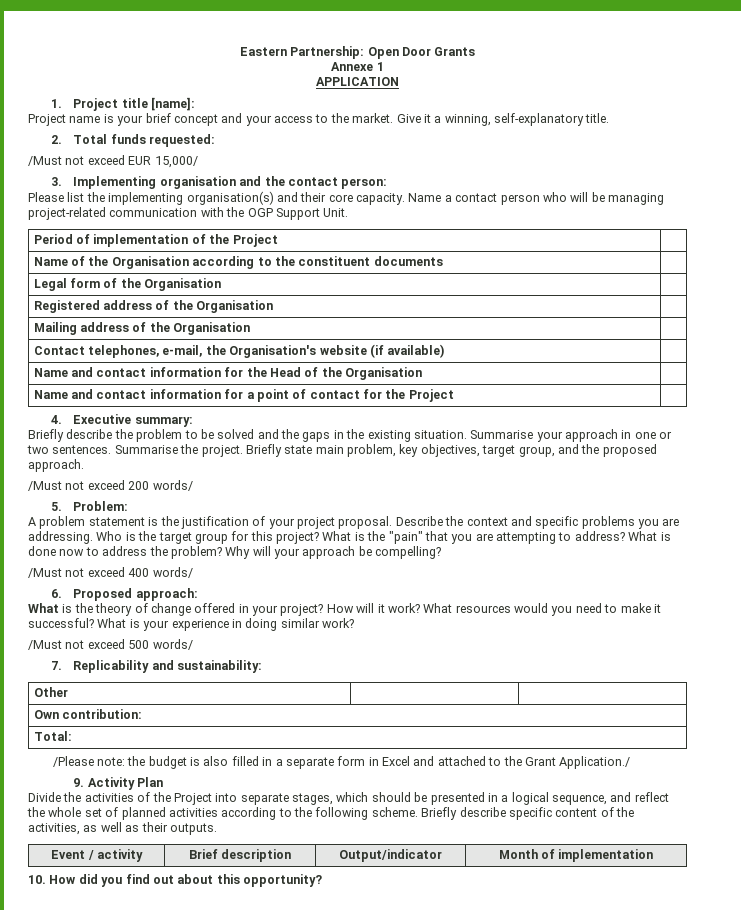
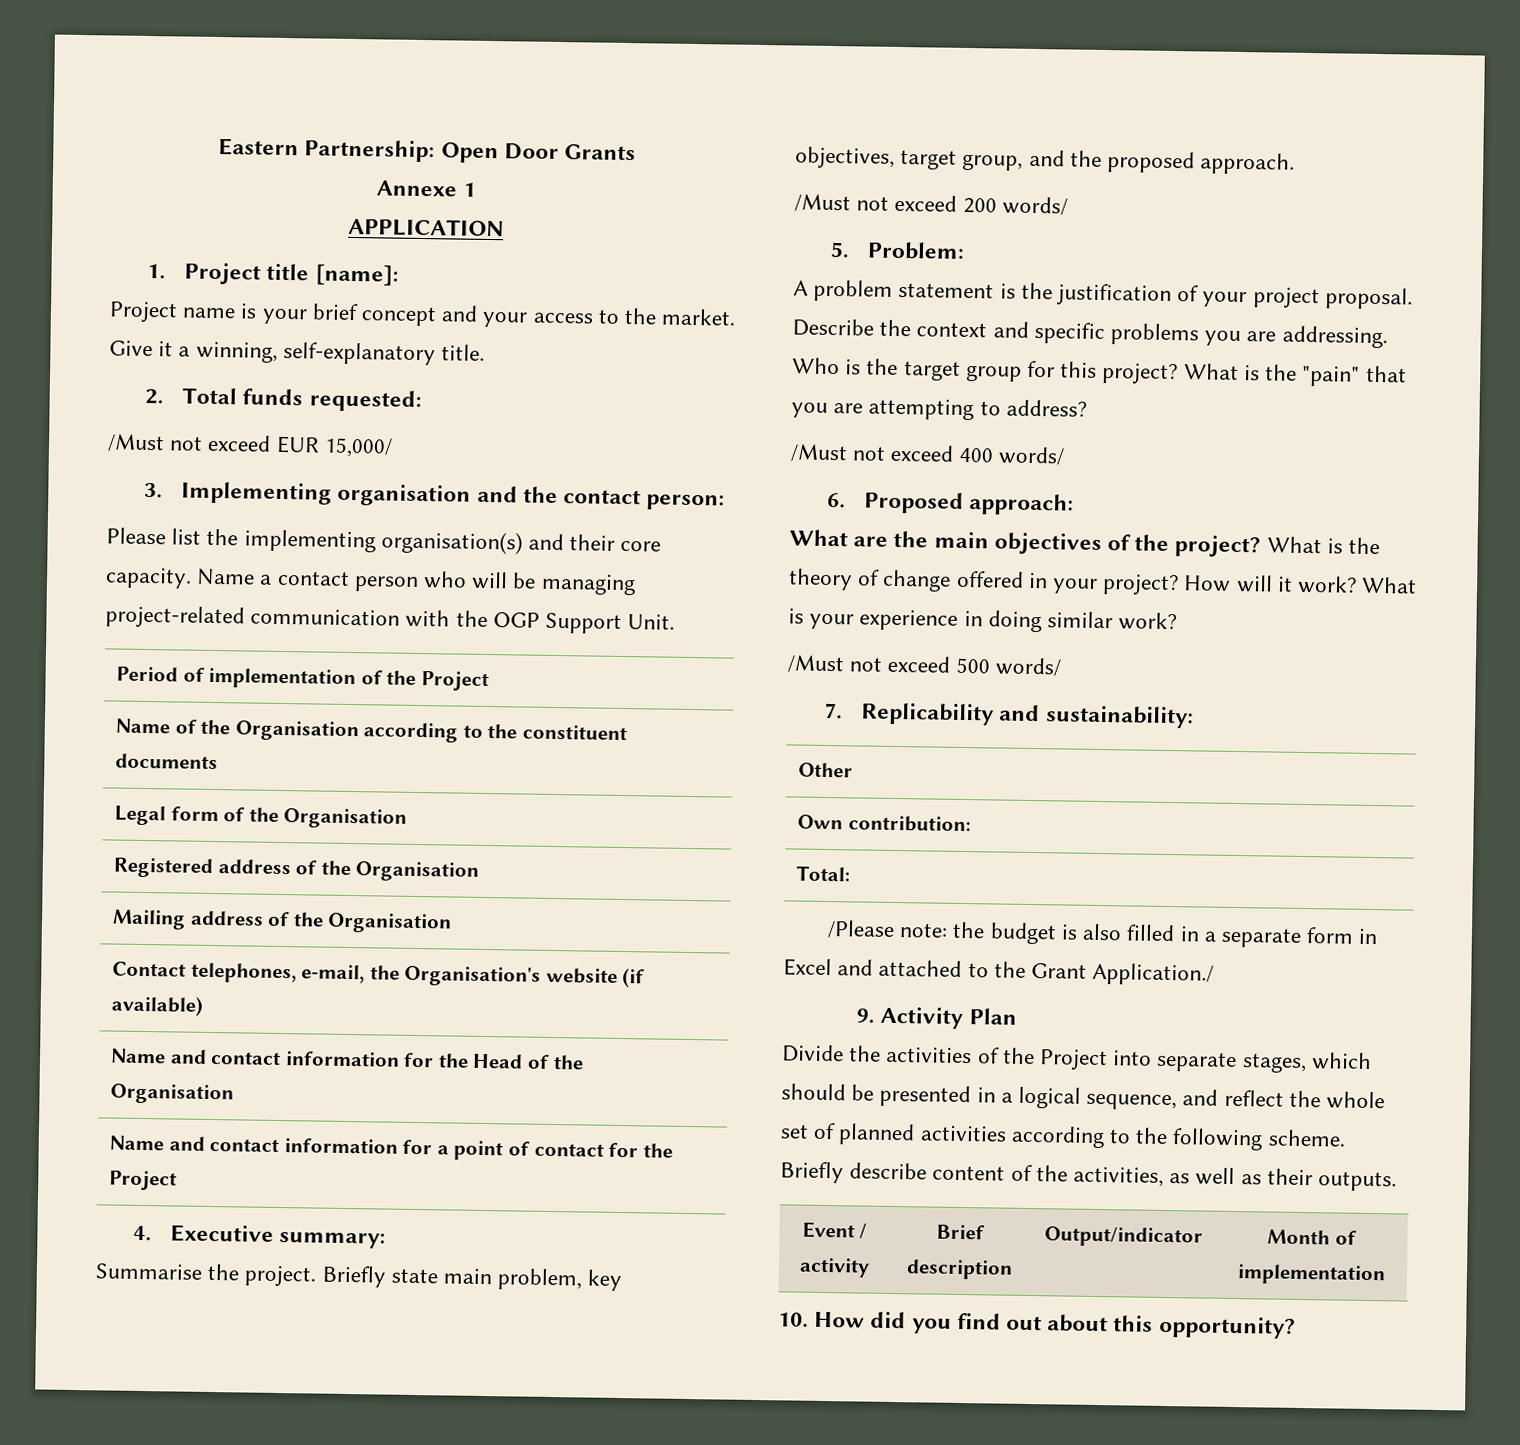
[28,429,673,442] [27,445,112,454] Briefly describe the problem to be solved and the gaps in the existing situation. Summarise your approach in one or two sentences. -> (387, 1240) none
[628,531,671,541] [28,546,442,559] What is done now to address the problem? Why will your approach be compelling? -> (1087, 408) none
(59, 608) none -> [853,530,1322,558] are the main objectives of the project? What
[455,603,661,616] [28,618,127,628] resources would you need to make it successful? What -> (1418, 585) none
[508,807,552,820] specific -> (928, 1171) none

